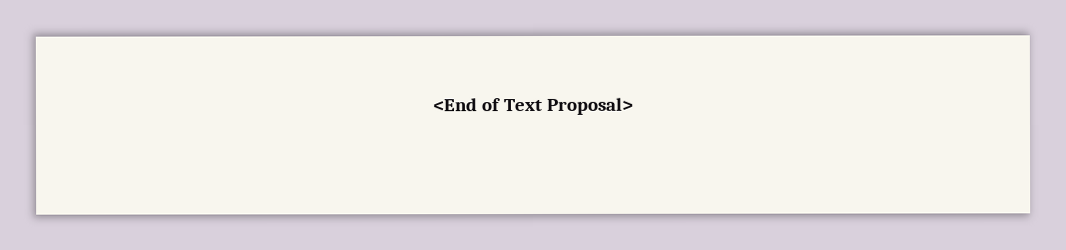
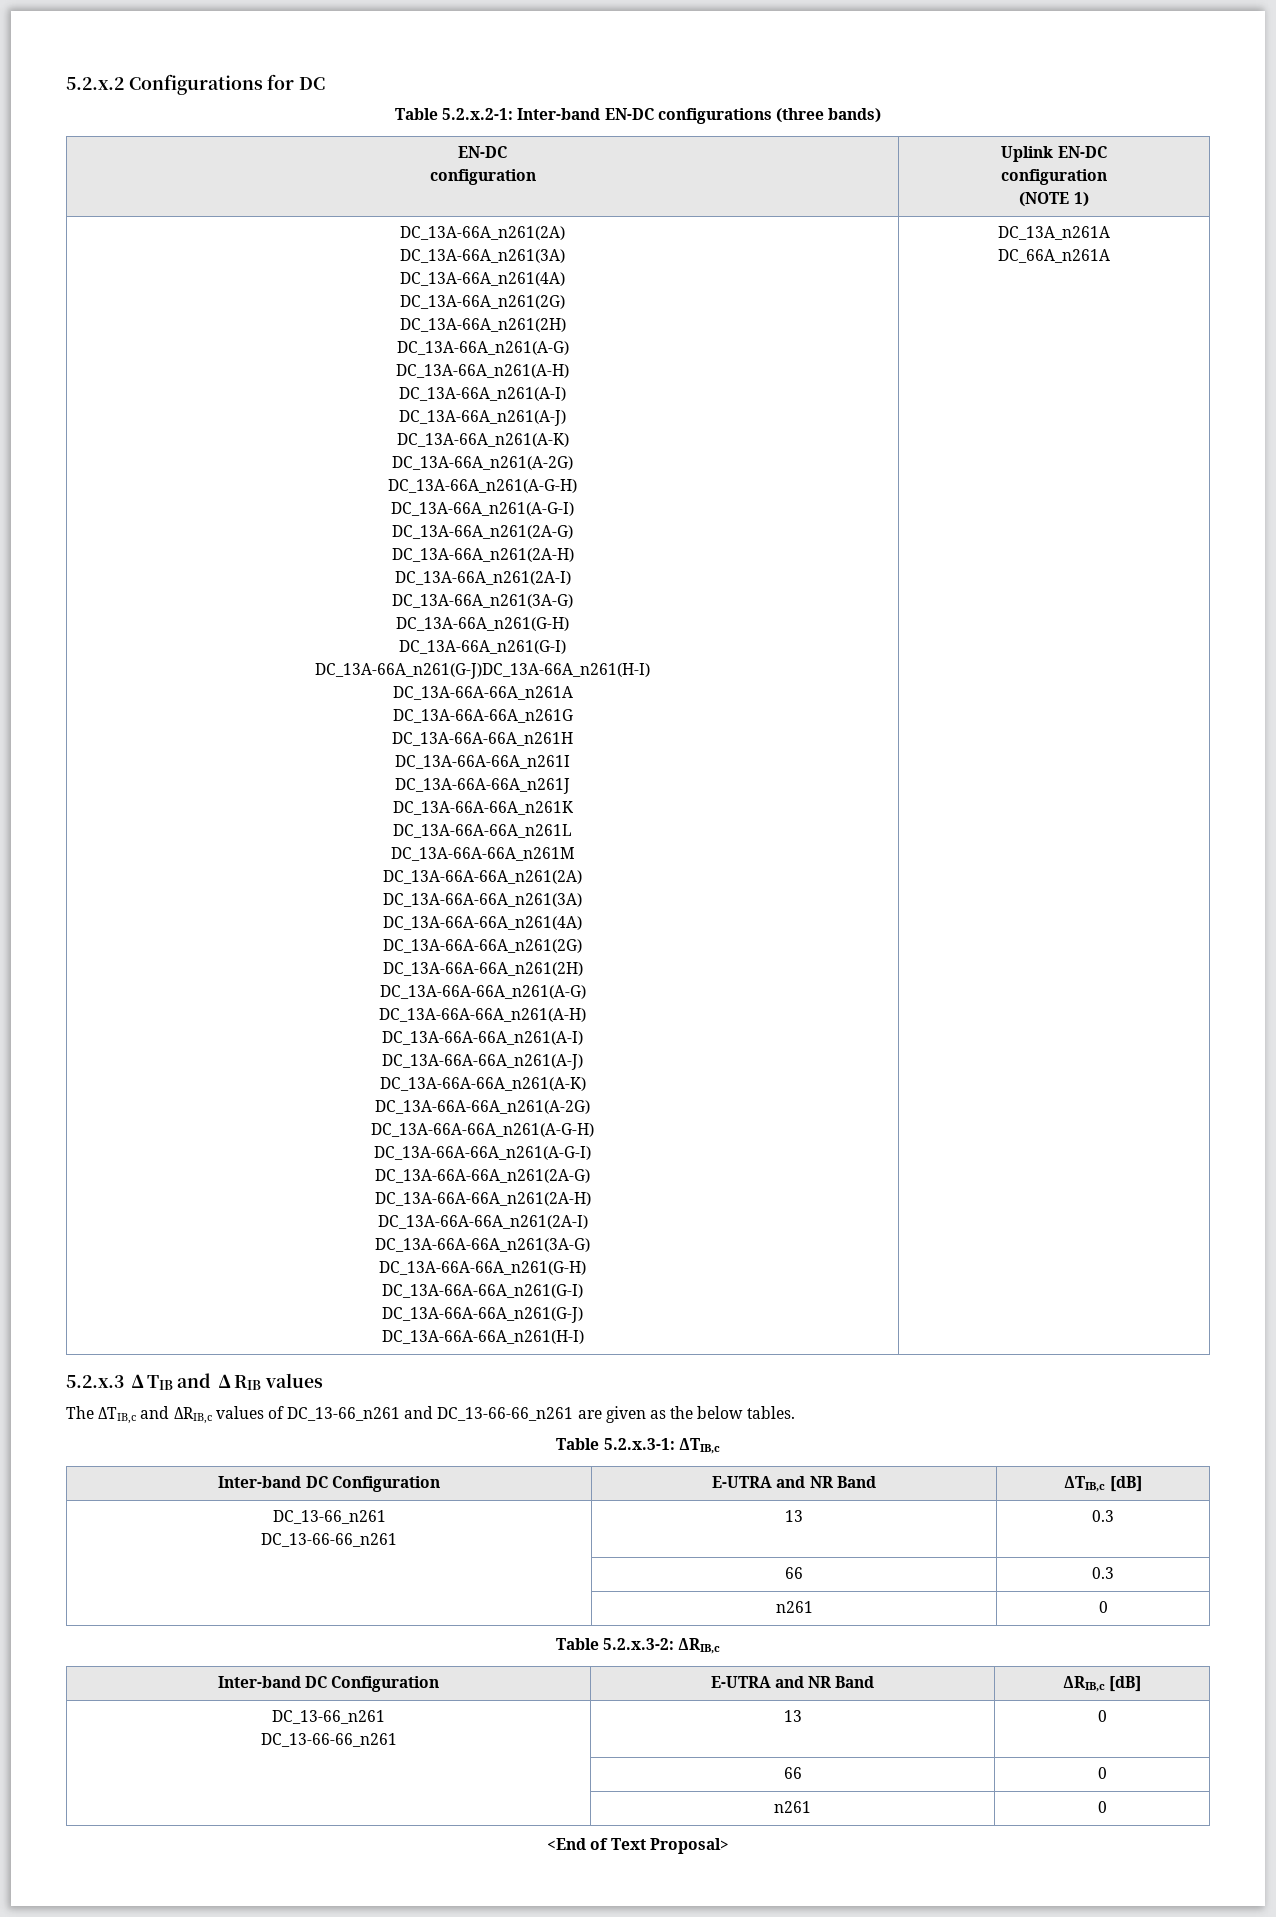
(432, 105) none -> [66,74,326,95] [394,108,882,124] [458,146,507,158] [429,169,536,185] [1001,146,1107,162] [1001,169,1107,185] [1019,192,1089,207] [400,226,565,240] [400,249,565,263] [400,272,565,286] [400,295,565,309] [399,318,566,332] [396,341,569,355] [396,364,569,378] [399,387,566,401] [399,410,566,426] [396,433,569,447] [392,456,573,470] [388,479,577,493] [391,502,574,516] [392,525,573,539] [391,548,574,562] [394,571,571,585] [392,594,573,608] [396,617,569,631] [399,640,566,654] [315,663,650,679] [392,686,573,700] [392,709,573,723] [392,732,573,746] [395,755,570,769] [395,778,570,794] [392,801,574,815] [393,824,572,838] [390,847,575,861] [383,870,582,884] [383,893,582,907] [383,916,582,930] [383,939,582,953] [382,962,583,976] [379,985,586,999] [379,1008,586,1022] [382,1031,583,1045] [382,1054,583,1070] [379,1077,586,1091] [375,1100,590,1114] [371,1123,594,1137] [374,1146,591,1160] [375,1169,590,1183] [374,1192,591,1206] [377,1215,588,1229] [375,1238,590,1252] [379,1261,586,1275] [382,1284,583,1298] [382,1307,583,1323] [381,1330,584,1344] [998,226,1110,240] [998,249,1110,263] [66,1373,323,1390] [66,1406,795,1424] [556,1438,720,1454] [218,1476,440,1492] [712,1476,876,1488] [1064,1476,1142,1492] [272,1510,386,1524] [261,1533,397,1547] [785,1510,803,1522] [1092,1510,1114,1522] [785,1567,803,1579] [1092,1567,1114,1579] [775,1601,813,1613] [1098,1601,1108,1613] [555,1638,721,1654] [217,1676,440,1692] [710,1676,875,1688] [1062,1676,1142,1692] [272,1710,385,1724] [260,1733,397,1747] [783,1710,802,1722] [1097,1710,1107,1722] [783,1767,802,1779] [1097,1767,1107,1779] [774,1801,811,1813] [1097,1801,1107,1813] 5.2.x.2 Configurations for DC // Table 5.2.x.2-1: Inter-band EN-DC configurations (three bands) // EN-DC // configuration | Uplink EN-DC // configuration // (NOTE 1) // DC_13A-66A_n261(2A) // DC_13A-66A_n261(3A) // DC_13A-66A_n261(4A) // DC_13A-66A_n261(2G) // DC_13A-66A_n261(2H) // DC_13A-66A_n261(A-G) // DC_13A-66A_n261(A-H) // DC_13A-66A_n261(A-I) // DC_13A-66A_n261(A-J) // DC_13A-66A_n261(A-K) // DC_13A-66A_n261(A-2G) // DC_13A-66A_n261(A-G-H) // DC_13A-66A_n261(A-G-I) // DC_13A-66A_n261(2A-G) // DC_13A-66A_n261(2A-H) // DC_13A-66A_n261(2A-I) // DC_13A-66A_n261(3A-G) // DC_13A-66A_n261(G-H) // DC_13A-66A_n261(G-I) // DC_13A-66A_n261(G-J)DC_13A-66A_n261(H-I) // DC_13A-66A-66A_n261A // DC_13A-66A-66A_n261G // DC_13A-66A-66A_n261H // DC_13A-66A-66A_n261I // DC_13A-66A-66A_n261J // DC_13A-66A-66A_n261K // DC_13A-66A-66A_n261L // DC_13A-66A-66A_n261M // DC_13A-66A-66A_n261(2A) // DC_13A-66A-66A_n261(3A) // DC_13A-66A-66A_n261(4A) // DC_13A-66A-66A_n261(2G) // DC_13A-66A-66A_n261(2H) // DC_13A-66A-66A_n261(A-G) // DC_13A-66A-66A_n261(A-H) // DC_13A-66A-66A_n261(A-I) // DC_13A-66A-66A_n261(A-J) // DC_13A-66A-66A_n261(A-K) // DC_13A-66A-66A_n261(A-2G) // DC_13A-66A-66A_n261(A-G-H) // DC_13A-66A-66A_n261(A-G-I) // DC_13A-66A-66A_n261(2A-G) // DC_13A-66A-66A_n261(2A-H) // DC_13A-66A-66A_n261(2A-I) // DC_13A-66A-66A_n261(3A-G) // DC_13A-66A-66A_n261(G-H) // DC_13A-66A-66A_n261(G-I) // DC_13A-66A-66A_n261(G-J) // DC_13A-66A-66A_n261(H-I) | DC_13A_n261A // DC_66A_n261A // 5.2.x.3 ∆TIB and ∆RIB values // The ΔTIB,c and ΔRIB,c values of DC_13-66_n261 and DC_13-66-66_n261 are given as the below tables. // Table 5.2.x.3-1: ΔTIB,c // Inter-band DC Configuration | E-UTRA and NR Band | ΔTIB,c [dB] // DC_13-66_n261 // DC_13-66-66_n261 | 13 | 0.3 // | 66 | 0.3 // | n261 | 0 // Table 5.2.x.3-2: ΔRIB,c // Inter-band DC Configuration | E-UTRA and NR Band | ΔRIB,c [dB] // DC_13-66_n261 // DC_13-66-66_n261 | 13 | 0 // | 66 | 0 // | n261 | 0 //

